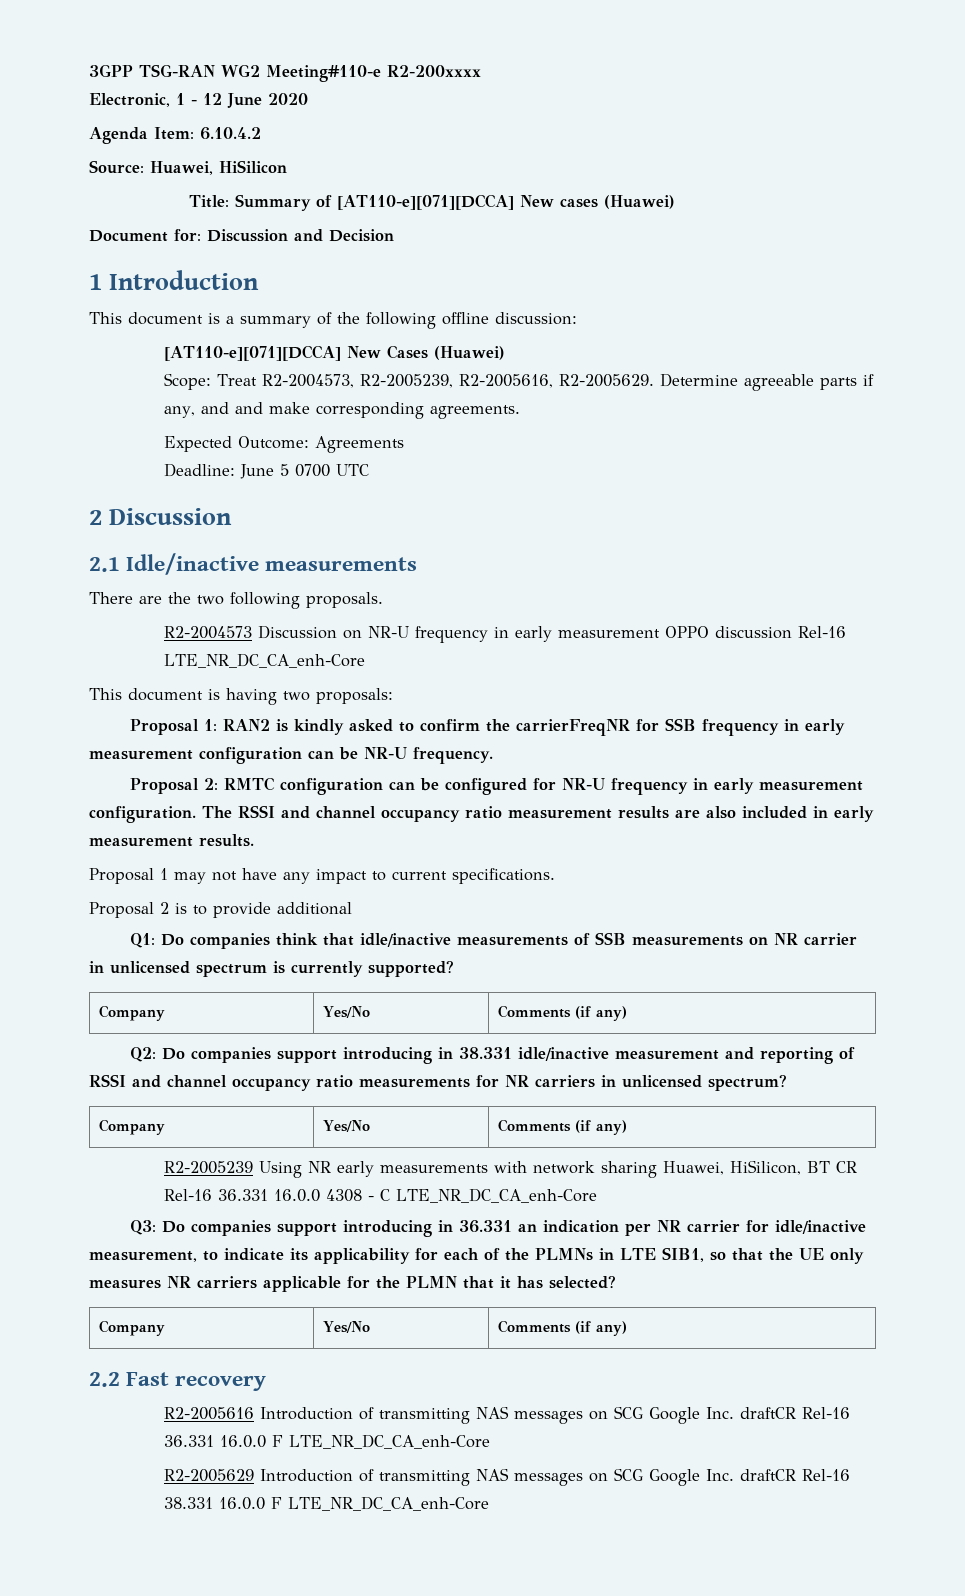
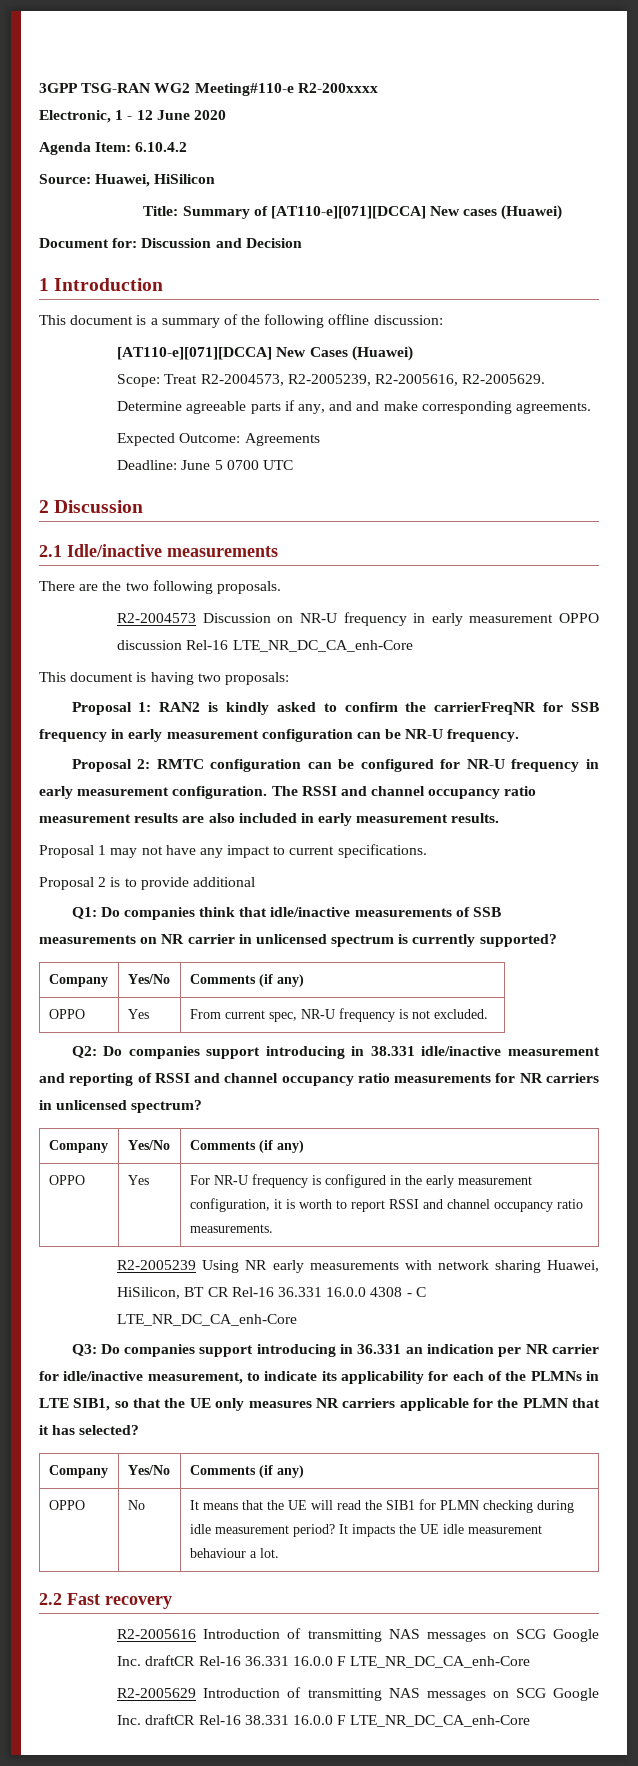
(628, 1013) none -> [48,1009,85,1019] [127,1009,149,1019] [189,1008,488,1022] // OPPO | Yes | From current spec, NR-U frequency is not excluded.
(628, 1127) none -> [48,1175,85,1185] [127,1175,149,1185] [189,1174,532,1188] [189,1198,583,1212] [189,1224,273,1233] // OPPO | Yes | For NR-U frequency is configured in the early measurement configuration, it is worth to report RSSI and channel occupancy ratio measurements.
(628, 1328) none -> [48,1500,85,1510] [127,1500,145,1510] [189,1499,574,1513] [189,1524,542,1537] [189,1548,279,1558] // OPPO | No | It means that the UE will read the SIB1 for PLMN checking during idle measurement period? It impacts the UE idle measurement behaviour a lot.

